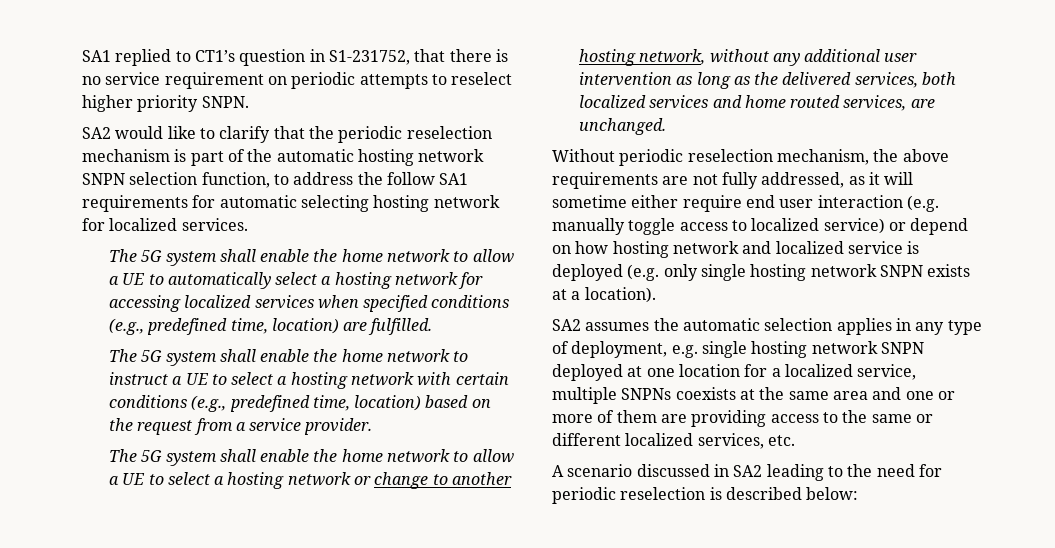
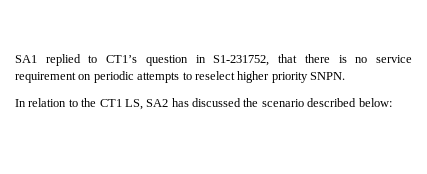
[82,126,492,143] [82,149,485,166] [82,172,469,188] [82,195,500,212] [82,218,248,231] [108,249,514,266] [108,272,484,289] [108,295,510,312] [108,318,433,335] [108,349,469,366] [108,372,509,389] [108,395,491,412] [108,418,373,435] [108,449,514,466] [108,472,513,489] [578,49,918,66] [578,72,957,89] [578,95,935,111] [578,118,666,135] [552,149,949,166] [552,172,914,189] [552,195,939,212] [552,218,969,235] [552,241,920,258] [552,264,971,281] [552,287,656,303] [552,318,982,335] [552,341,924,358] [552,364,917,381] [552,387,955,404] [552,410,933,427] [552,433,795,449] [552,464,942,481] [552,487,722,504] SA2 would like to clarify that the periodic reselection mechanism is part of the automatic hosting network SNPN selection function, to address the follow SA1 requirements for automatic selecting hosting network for localized services. // The 5G system shall enable the home network to allow a UE to automatically select a hosting network for accessing localized services when specified conditions (e.g., predefined time, location) are fulfilled. // The 5G system shall enable the home network to instruct a UE to select a hosting network with certain conditions (e.g., predefined time, location) based on the request from a service provider. // The 5G system shall enable the home network to allow a UE to select a hosting network or change to another hosting network, without any additional user intervention as long as the delivered services, both localized services and home routed services, are unchanged. // Without periodic reselection mechanism, the above requirements are not fully addressed, as it will sometime either require end user interaction (e.g. manually toggle access to localized service) or depend on how hosting network and localized service is deployed (e.g. only single hosting network SNPN exists at a location). // SA2 assumes the automatic selection applies in any type of deployment, e.g. single hosting network SNPN deployed at one location for a localized service, multiple SNPNs coexists at the same area and one or more of them are providing access to the same or different localized services, etc. // A scenario discussed in SA2 leading to the need for periodic reselection is -> [15,98,304,110] In relation to the CT1 LS, SA2 has discussed the scenario

